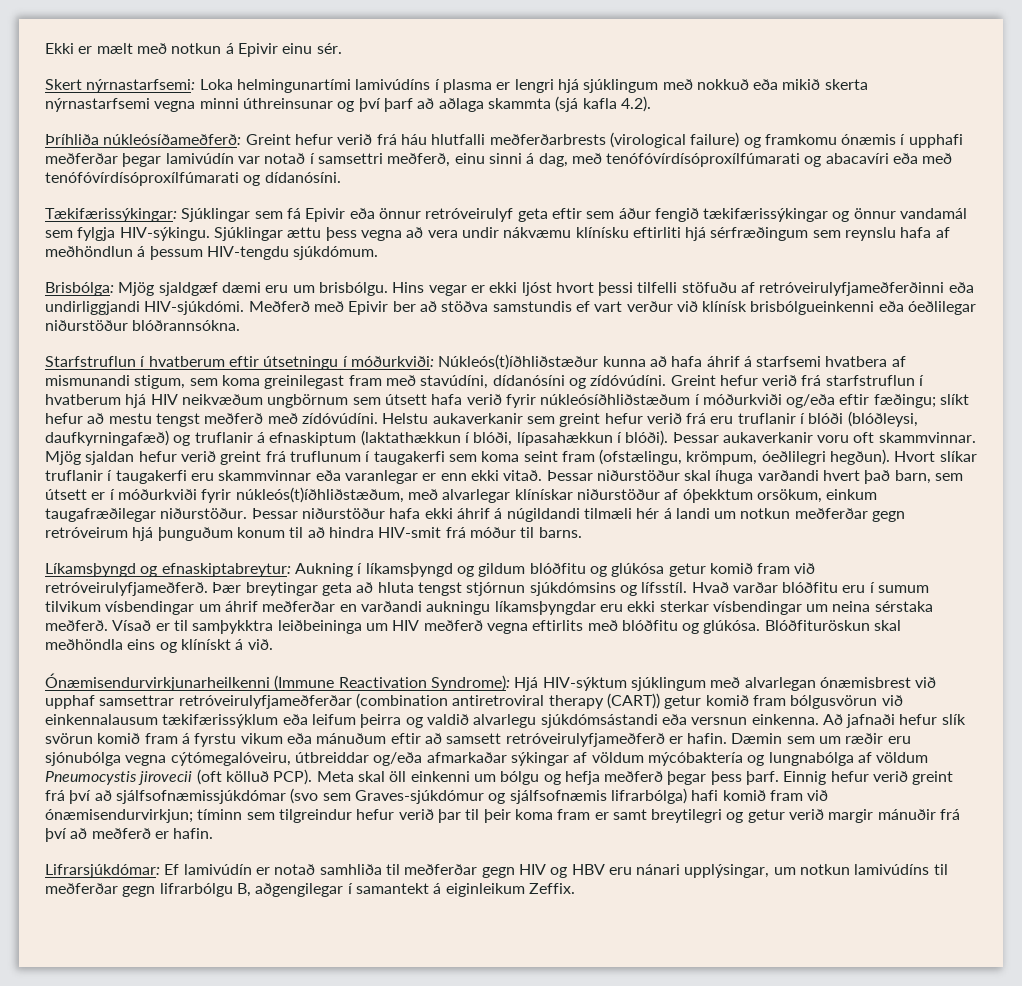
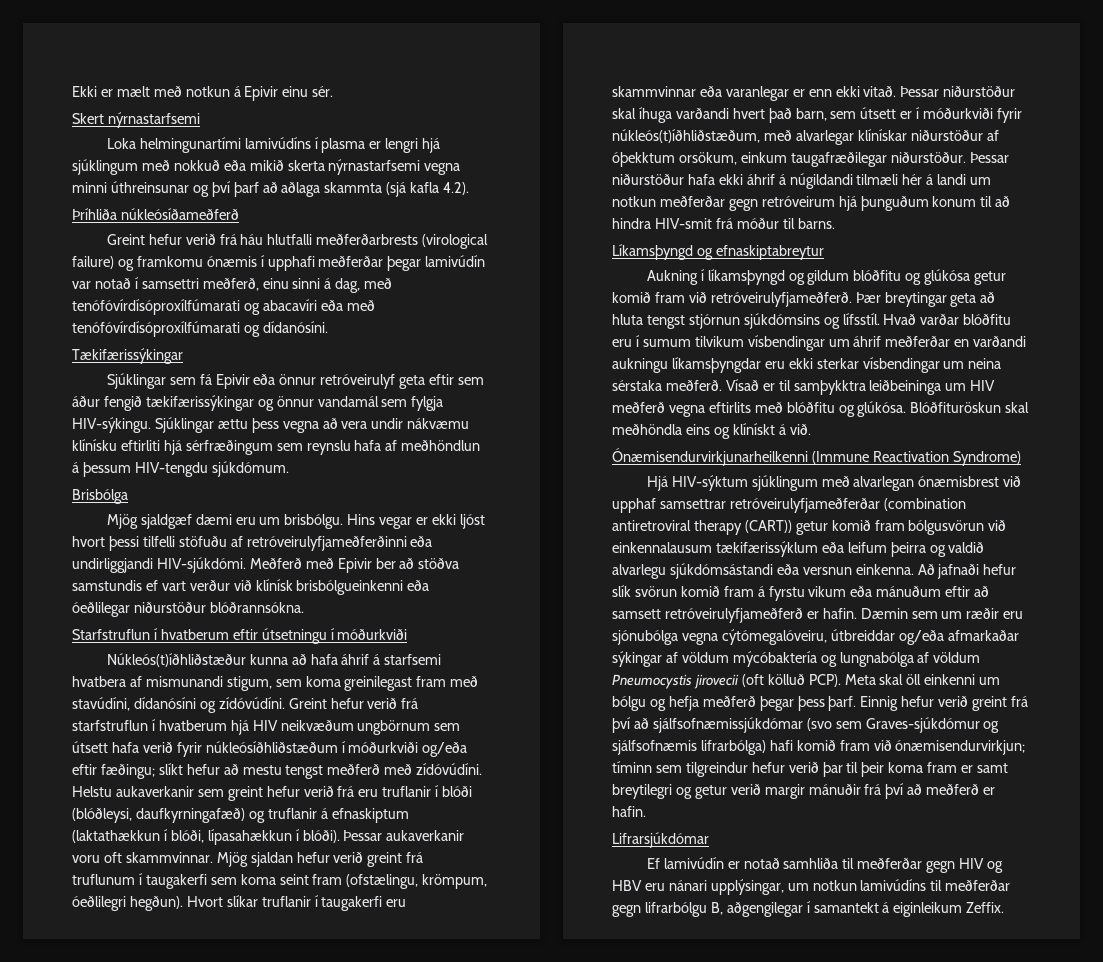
[86,79,196,93] nýrnastarfsemi: -> [107,112,200,128] nýrnastarfsemi //
[103,134,242,145] núkleósíðameðferð: -> [120,208,239,220] núkleósíðameðferð //
[45,208,177,222] Tækifærissýkingar: -> [72,348,183,364] Tækifærissýkingar //
[45,282,114,296] Brisbólga: -> [72,489,128,504] Brisbólga //
[350,356,434,367] móðurkviði: -> [337,629,408,640] móðurkviði //
[161,563,291,577] efnaskiptabreytur: -> [715,245,824,260] efnaskiptabreytur //
[430,675,510,691] Syndrome): -> [952,451,1021,466] Syndrome) //
[45,864,160,878] Lifrarsjúkdómar: -> [612,832,709,848] Lifrarsjúkdómar //

